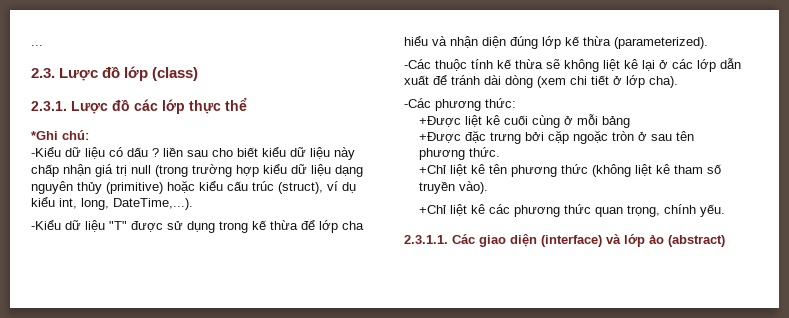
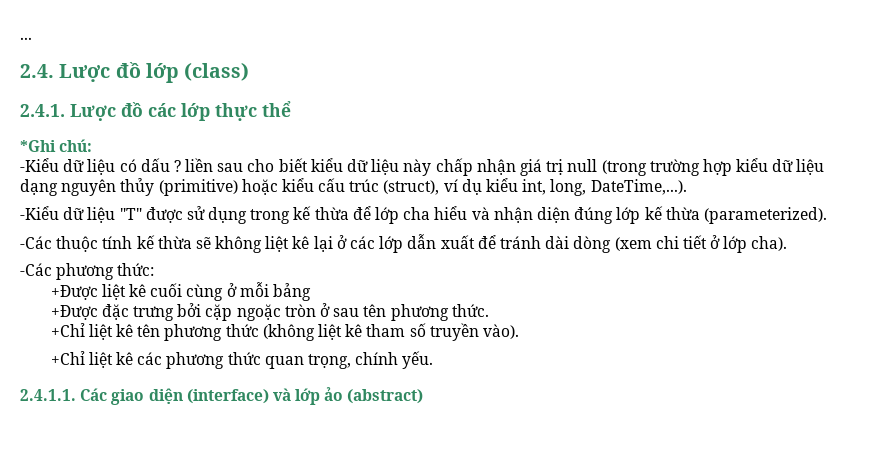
[31,68,55,78] 2.3. -> [20,64,54,78] 2.4.
[31,101,67,111] 2.3.1. -> [20,104,65,117] 2.4.1.
[404,235,448,244] 2.3.1.1. -> [20,389,76,401] 2.4.1.1.

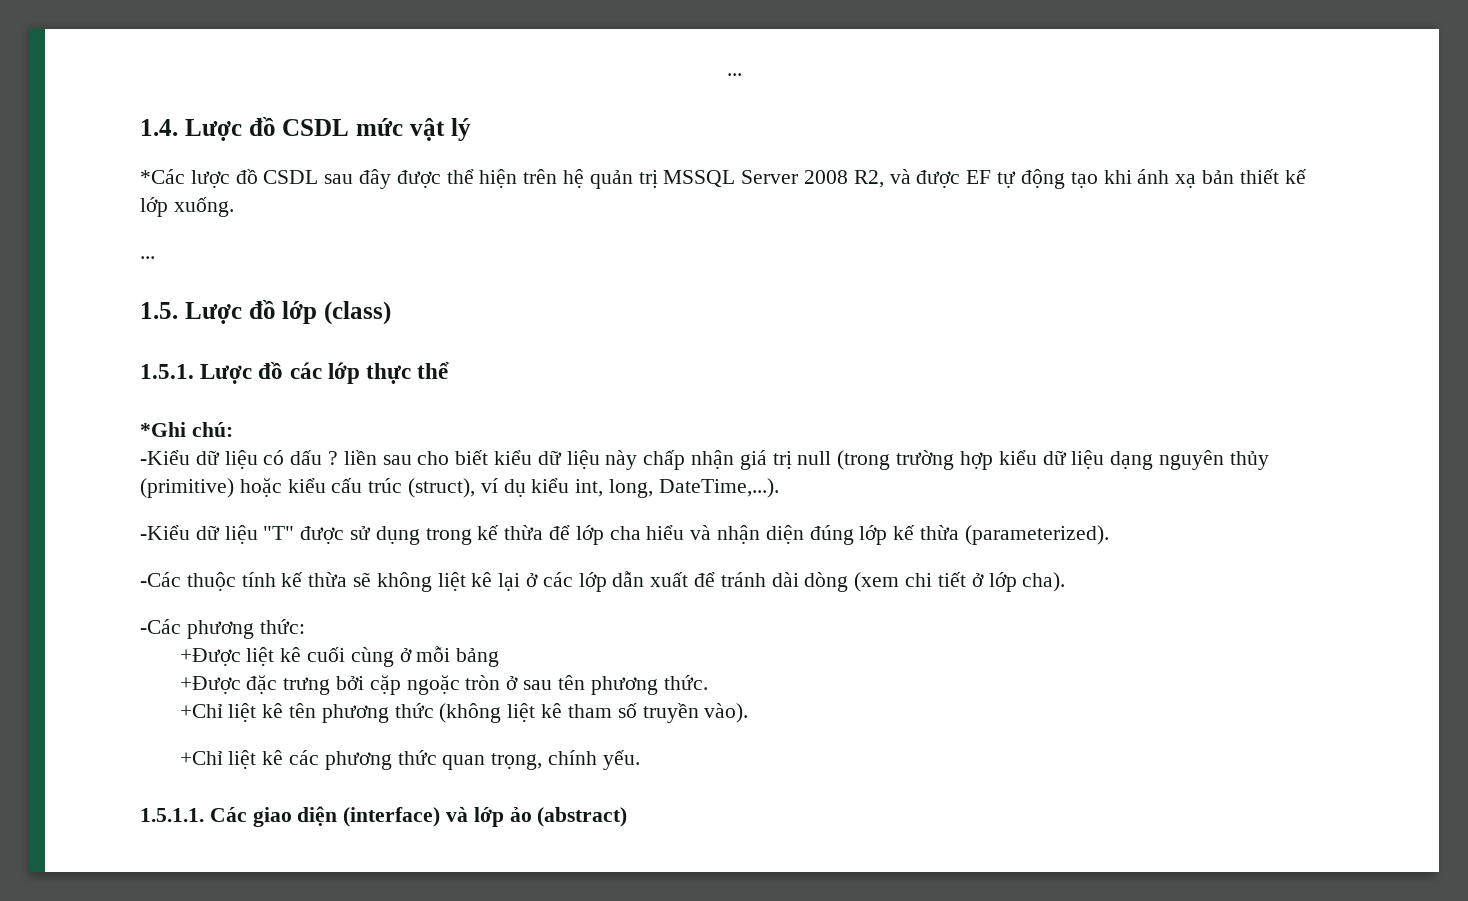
[20,37,32,40] [20,64,54,78] ... // 2.4. -> [726,73,742,76] [140,117,471,141] [140,169,1307,189] [140,197,234,217] [140,256,155,259] [140,302,178,319] ... // 1.4. Lược đồ CSDL mức vật lý // *Các lược đồ CSDL sau đây được thể hiện trên hệ quản trị MSSQL Server 2008 R2, và được EF tự động tạo khi ánh xạ bản thiết kế lớp xuống. // ... // 1.5.
[20,104,65,117] 2.4.1. -> [140,364,194,379] 1.5.1.
[20,389,76,401] 2.4.1.1. -> [140,808,204,822] 1.5.1.1.

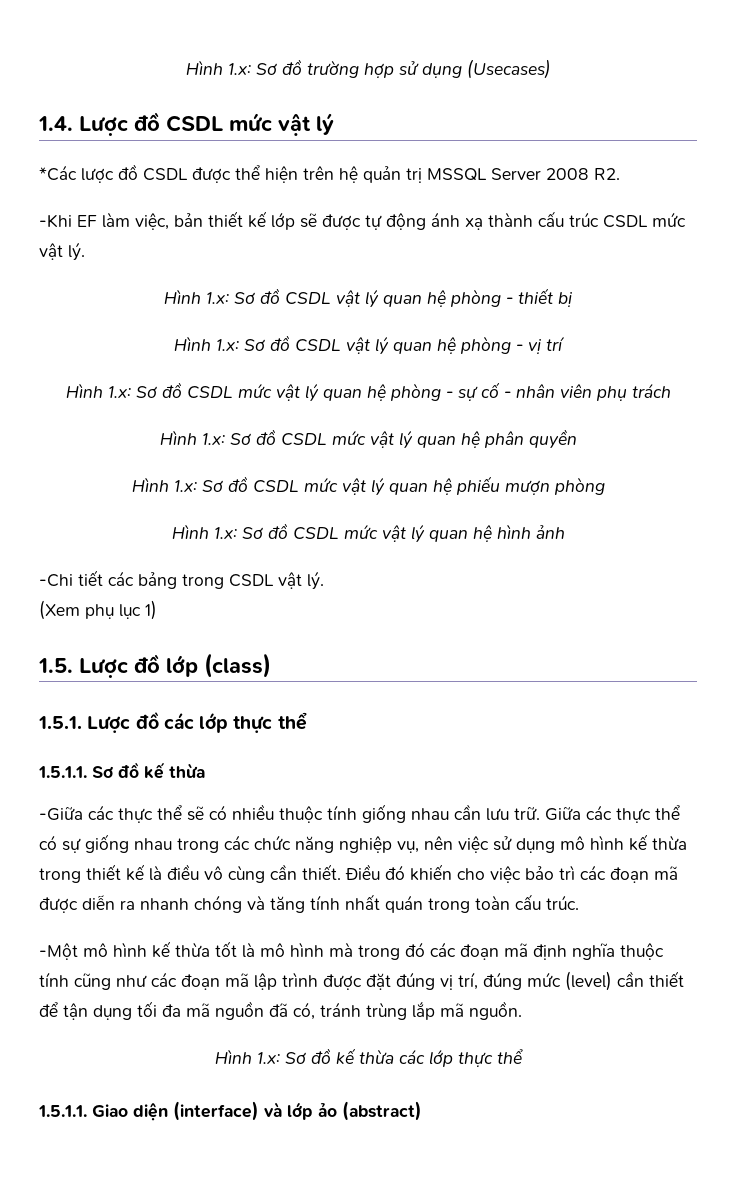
[726,73,742,76] ... -> [185,59,551,79] Hình 1.x: Sơ đồ trường hợp sử dụng (Usecases)
[324,169,392,189] sau đây -> (188, 174) none
[853,169,1307,189] [140,197,234,217] [140,256,155,259] R2, và được EF tự động tạo khi ánh xạ bản thiết kế lớp xuống. // ... -> [594,168,620,180] [39,211,686,230] [39,242,85,261] [164,288,573,308] [174,335,565,355] [65,382,671,402] [159,429,577,449] [131,476,605,496] [171,523,565,543] [39,570,324,590] [39,600,157,620] R2. // -Khi EF làm việc, bản thiết kế lớp sẽ được tự động ánh xạ thành cấu trúc CSDL mức vật lý. // Hình 1.x: Sơ đồ CSDL vật lý quan hệ phòng - thiết bị // Hình 1.x: Sơ đồ CSDL vật lý quan hệ phòng - vị trí // Hình 1.x: Sơ đồ CSDL mức vật lý quan hệ phòng - sự cố - nhân viên phụ trách // Hình 1.x: Sơ đồ CSDL mức vật lý quan hệ phân quyền // Hình 1.x: Sơ đồ CSDL mức vật lý quan hệ phiếu mượn phòng // Hình 1.x: Sơ đồ CSDL mức vật lý quan hệ hình ảnh // -Chi tiết các bảng trong CSDL vật lý. // (Xem phụ lục 1)
[140,422,233,437] [140,450,1269,470] [140,478,779,498] [140,525,1109,545] [140,571,1066,592] [140,619,305,639] [179,646,500,667] [179,675,708,695] [179,703,749,723] [179,750,640,770] [140,807,292,827] *Ghi chú: // -Kiểu dữ liệu có dấu ? liền sau cho biết kiểu dữ liệu này chấp nhận giá trị null (trong trường hợp kiểu dữ liệu dạng nguyên thủy (primitive) hoặc kiểu cấu trúc (struct), ví dụ kiểu int, long, DateTime,...). // -Kiểu dữ liệu "T" được sử dụng trong kế thừa để lớp cha hiểu và nhận diện đúng lớp kế thừa (parameterized). // -Các thuộc tính kế thừa sẽ không liệt kê lại ở các lớp dẫn xuất để tránh dài dòng (xem chi tiết ở lớp cha). // -Các phương thức: // +Được liệt kê cuối cùng ở mỗi bảng // +Được đặc trưng bởi cặp ngoặc tròn ở sau tên phương thức. // +Chỉ liệt kê tên phương thức (không liệt kê tham số truyền vào). // +Chỉ liệt kê các phương thức quan trọng, chính yếu. // 1.5.1.1. Các giao -> [38,762,205,779] [39,804,680,823] [39,834,687,853] [39,864,678,883] [39,894,579,913] [39,941,664,960] [39,971,684,991] [39,1001,522,1020] [214,1048,523,1067] [38,1104,128,1117] 1.5.1.1. Sơ đồ kế thừa // -Giữa các thực thể sẽ có nhiều thuộc tính giống nhau cần lưu trữ. Giữa các thực thể có sự giống nhau trong các chức năng nghiệp vụ, nên việc sử dụng mô hình kế thừa trong thiết kế là điều vô cùng cần thiết. Điều đó khiến cho việc bảo trì các đoạn mã được diễn ra nhanh chóng và tăng tính nhất quán trong toàn cấu trúc. // -Một mô hình kế thừa tốt là mô hình mà trong đó các đoạn mã định nghĩa thuộc tính cũng như các đoạn mã lập trình được đặt đúng vị trí, đúng mức (level) cần thiết để tận dụng tối đa mã nguồn đã có, tránh trùng lắp mã nguồn. // Hình 1.x: Sơ đồ kế thừa các lớp thực thể // 1.5.1.1. Giao

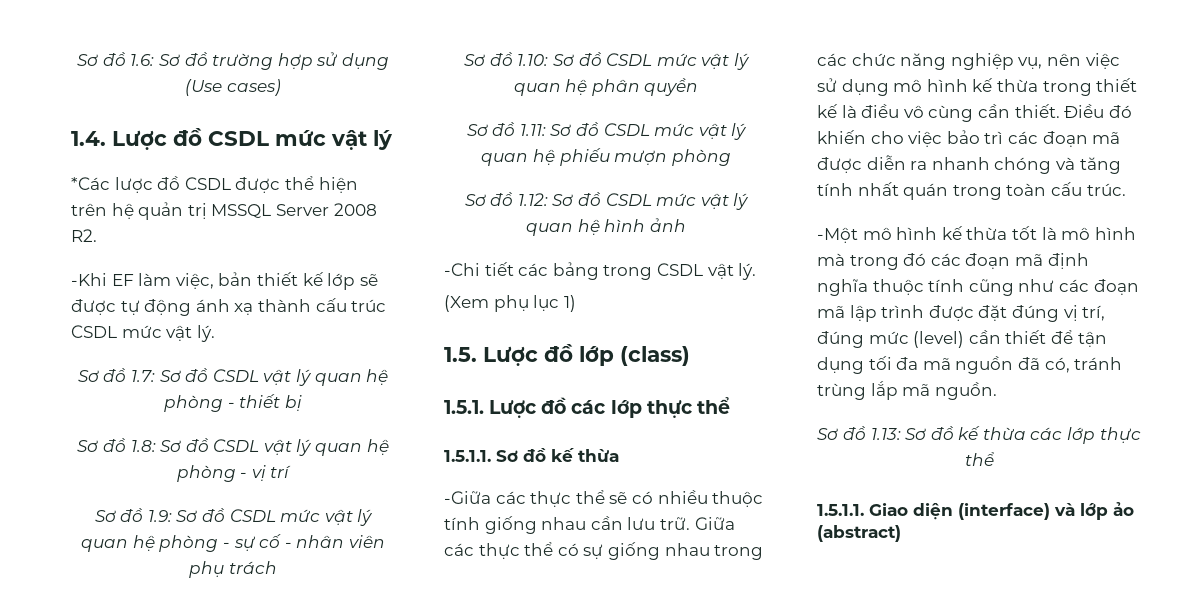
[185,60,251,75] Hình 1.x: -> [77,52,155,66] Sơ đồ 1.6:
[466,59,551,79] (Usecases) -> [185,79,281,96] (Use cases)
[164,289,229,304] Hình 1.x: -> [77,368,156,382] Sơ đồ 1.7:
[174,336,239,351] Hình 1.x: -> [77,438,156,452] Sơ đồ 1.8:
[65,383,131,398] Hình 1.x: -> [94,508,172,522] Sơ đồ 1.9:
[159,430,225,445] Hình 1.x: -> [464,52,549,66] Sơ đồ 1.10:
[131,477,197,492] Hình 1.x: -> [466,122,546,136] Sơ đồ 1.11:
[171,524,237,539] Hình 1.x: -> [464,192,548,206] Sơ đồ 1.12:
[214,1049,280,1064] Hình 1.x: -> [817,426,901,440] Sơ đồ 1.13:

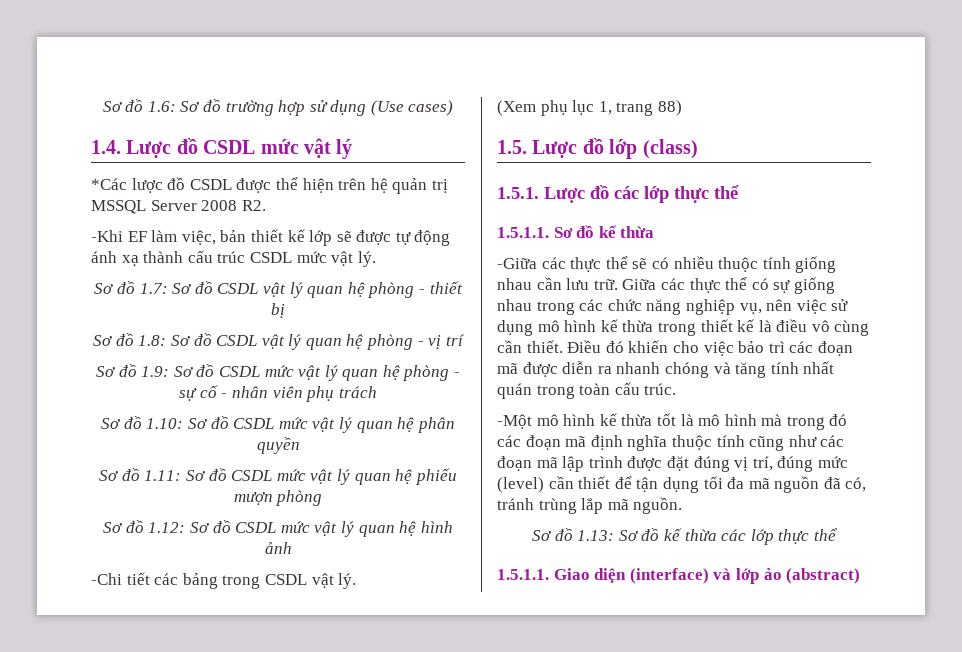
[563,295,576,312] 1) -> [598,100,682,116] 1, trang 88)

